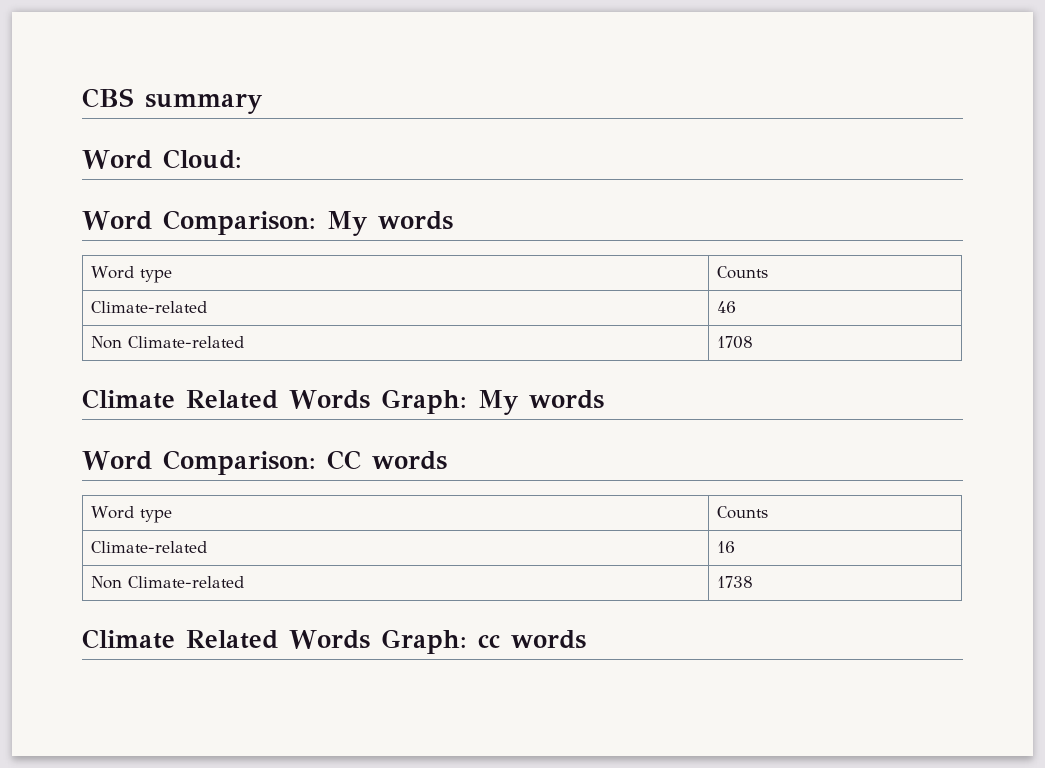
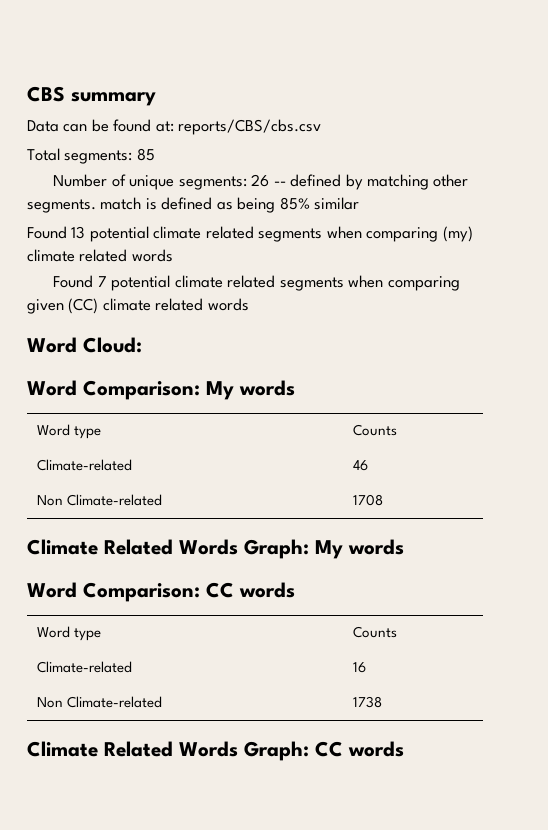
(263, 103) none -> [27,119,322,135] [27,148,155,164] [53,174,469,190] [27,197,360,213] [27,226,473,242] [27,249,173,262] [53,275,460,291] [27,298,249,314] // Data can be found at: reports/CBS/cbs.csv // Total segments: 85 // Number of unique segments: 26 -- defined by matching other segments. match is defined as being 85% similar // Found 13 potential climate related segments when comparing (my) climate related words // Found 7 potential climate related segments when comparing given (CC) climate related words
[477,634,500,648] cc -> [315,741,343,757] CC

